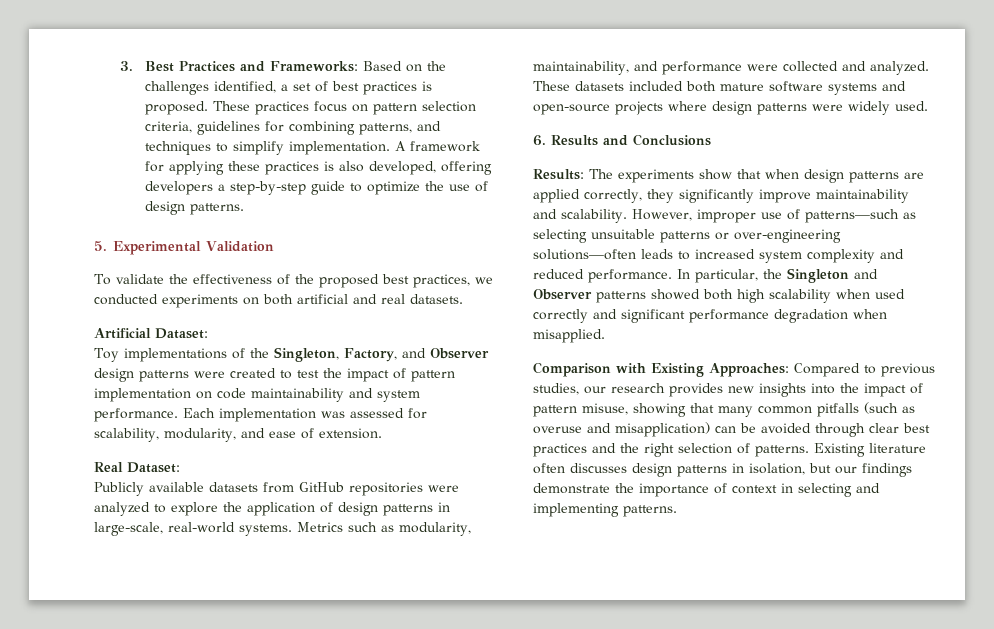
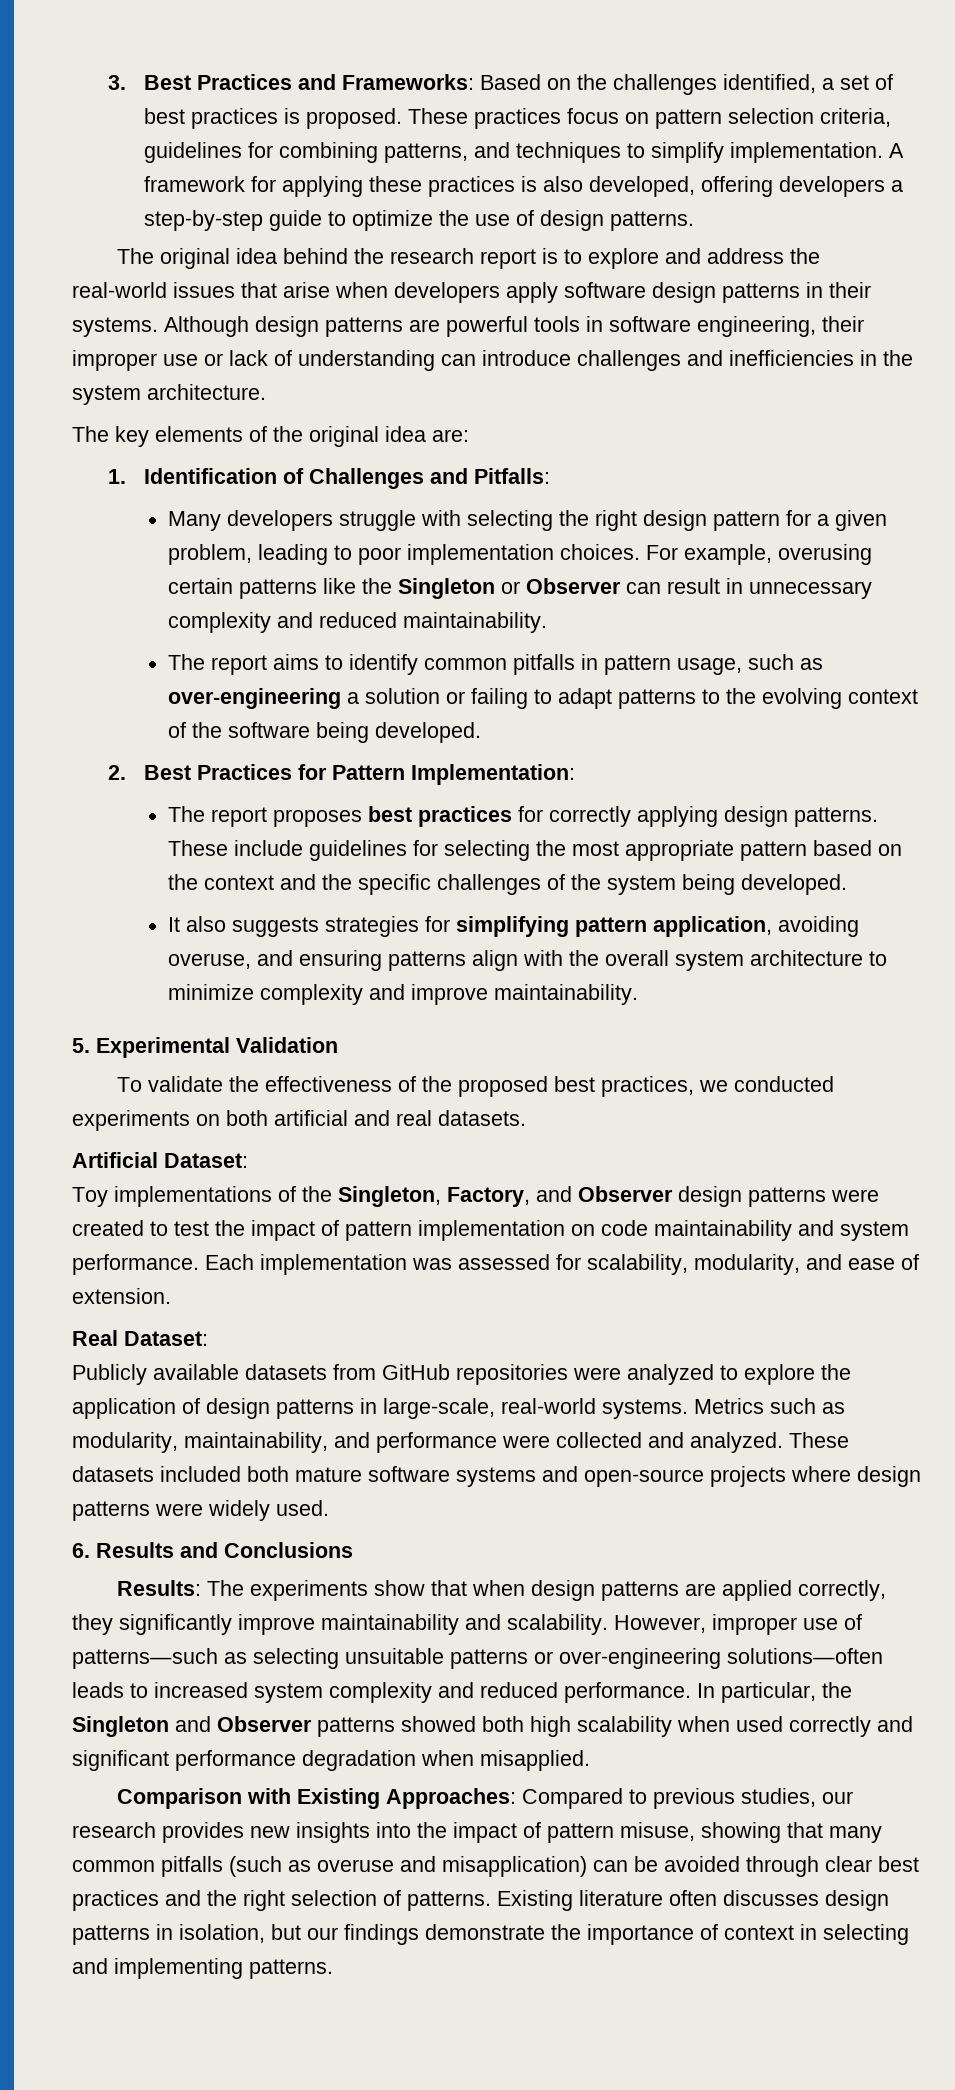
(245, 209) none -> [117,248,821,269] [72,282,871,303] [72,316,864,337] [72,350,913,371] [72,384,266,405] [72,426,469,447] [108,468,551,489] [168,510,888,531] [168,544,873,565] [168,578,873,599] [168,612,548,633] [168,654,824,675] [168,688,919,709] [168,722,482,743] [108,764,576,785] [168,806,879,827] [168,840,903,861] [168,874,848,895] [168,916,860,937] [168,950,888,971] [168,984,639,1005] // The original idea behind the research report is to explore and address the real-world issues that arise when developers apply software design patterns in their systems. Although design patterns are powerful tools in software engineering, their improper use or lack of understanding can introduce challenges and inefficiencies in the system architecture. // The key elements of the original idea are: // 1. Identification of Challenges and Pitfalls: // Many developers struggle with selecting the right design pattern for a given problem, leading to poor implementation choices. For example, overusing certain patterns like the Singleton or Observer can result in unnecessary complexity and reduced maintainability. // The report aims to identify common pitfalls in pattern usage, such as over-engineering a solution or failing to adapt patterns to the evolving context of the software being developed. // 2. Best Practices for Pattern Implementation: // The report proposes best practices for correctly applying design patterns. These include guidelines for selecting the most appropriate pattern based on the context and the specific challenges of the system being developed. // It also suggests strategies for simplifying pattern application, avoiding overuse, and ensuring patterns align with the overall system architecture to minimize complexity and improve maintainability.

